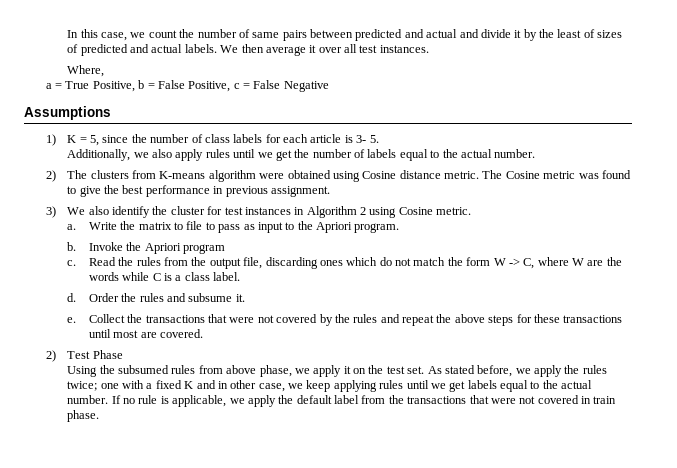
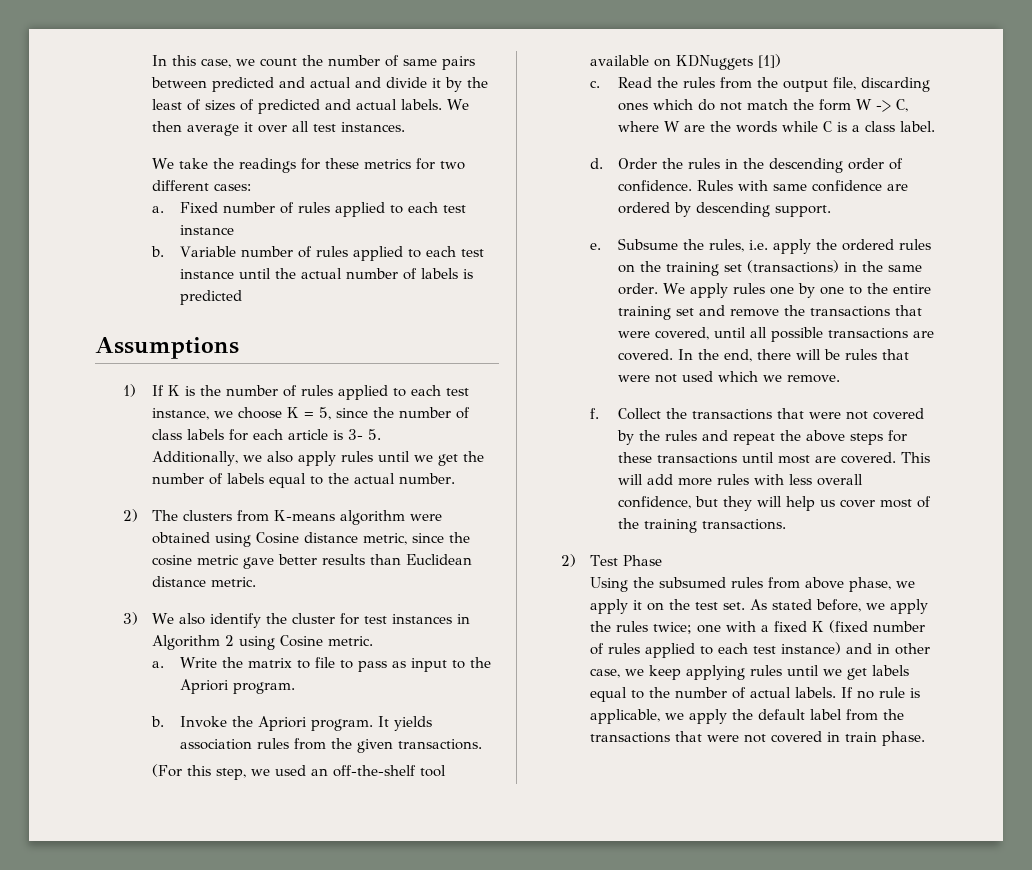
[67,65,105,77] [45,80,329,92] [24,106,111,120] [45,134,56,146] Where, // a = True Positive, b = False Positive, c = False Negative // Assumptions // 1) -> [151,158,465,173] [151,180,251,191] [151,202,467,217] [180,225,235,235] [150,246,485,261] [180,268,474,280] [180,290,243,305] [95,337,239,359] [123,384,469,400] [151,407,282,420] We take the readings for these metrics for two different cases: // a. Fixed number of rules applied to each test instance // b. Variable number of rules applied to each test instance until the actual number of labels is predicted // Assumptions // 1) If K is the number of rules applied to each test instance, we choose
[444,170,631,179] [67,185,330,197] metric. The Cosine metric was found to give the best performance in previous assignment. -> [362,532,470,545] [151,554,472,569] [151,576,256,587] metric, since the cosine metric gave better results than Euclidean distance metric.
[183,244,226,254] program -> [311,716,433,731] [180,738,483,753] [151,764,446,780] [589,54,781,70] program. It yields association rules from the given transactions. // (For this step, we used an off-the-shelf tool available on KDNuggets [1])
[167,293,245,302] [67,317,77,323] and subsume it. // e. -> [725,158,904,173] [618,180,909,192] [618,202,832,217] [589,238,932,254] [618,260,923,276] [618,283,932,298] [618,305,923,320] [618,327,935,342] [618,349,910,362] [618,371,841,383] [589,408,599,419] in the descending order of confidence. Rules with same confidence are ordered by descending support. // e. Subsume the rules, i.e. apply the ordered rules on the training set (transactions) in the same order. We apply rules one by one to the entire training set and remove the transactions that were covered, until all possible transactions are covered. In the end, there will be rules that were not used which we remove. // f.
(204, 333) none -> [901,452,931,463] [618,474,864,486] [618,496,932,511] [618,518,787,533] This will add more rules with less overall confidence, but they will help us cover most of the training transactions.
(194, 385) none -> [828,620,925,633] [589,642,841,658] (fixed number of rules applied to each test instance)
[561,380,593,389] [67,395,109,404] actual number. -> [674,687,836,699] number of actual labels.

